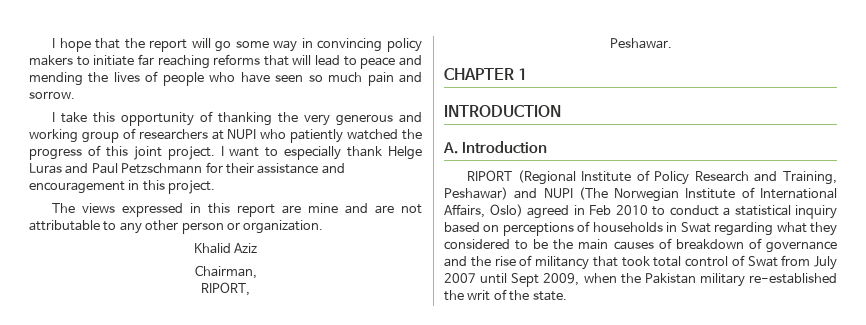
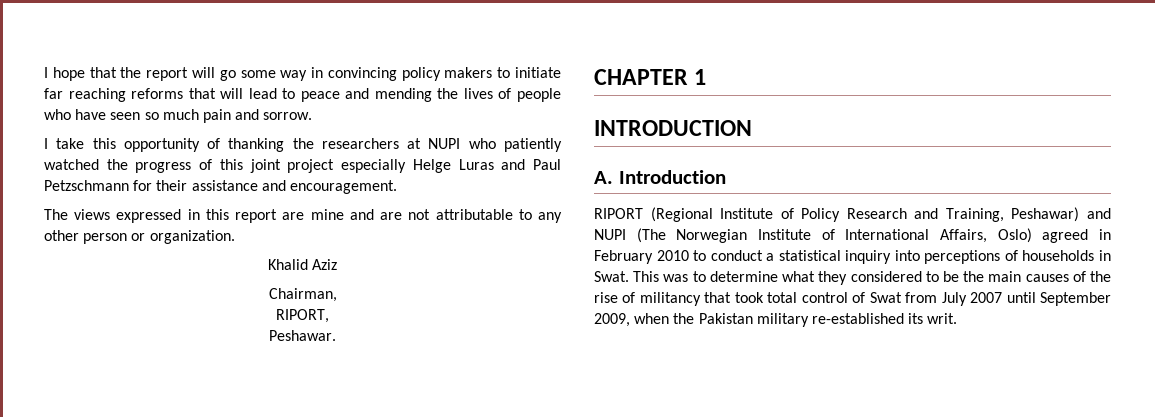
[304,112,422,126] [29,128,136,143] very generous and working group of -> (314, 143) none
[167,146,383,160] project. I want to especially thank -> [287,159,407,173] project especially
[29,180,216,194] encouragement in this project. -> [289,180,397,194] encouragement.
[589,205,611,215] Feb -> [594,250,653,264] February
[444,222,500,233] based on -> [894,250,920,261] into
[680,222,774,236] Swat regarding -> [594,271,778,282] Swat. This was to determine
[675,238,837,253] [444,256,467,267] breakdown of governance and -> (1086, 276) none
[511,273,540,287] Sept -> [1040,292,1111,306] September
[444,289,567,301] the writ of the state. -> [908,313,958,324] its writ.

